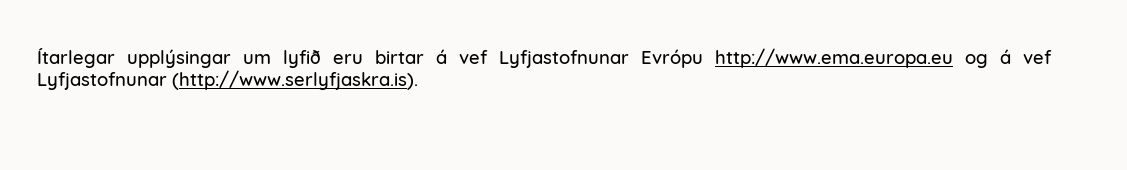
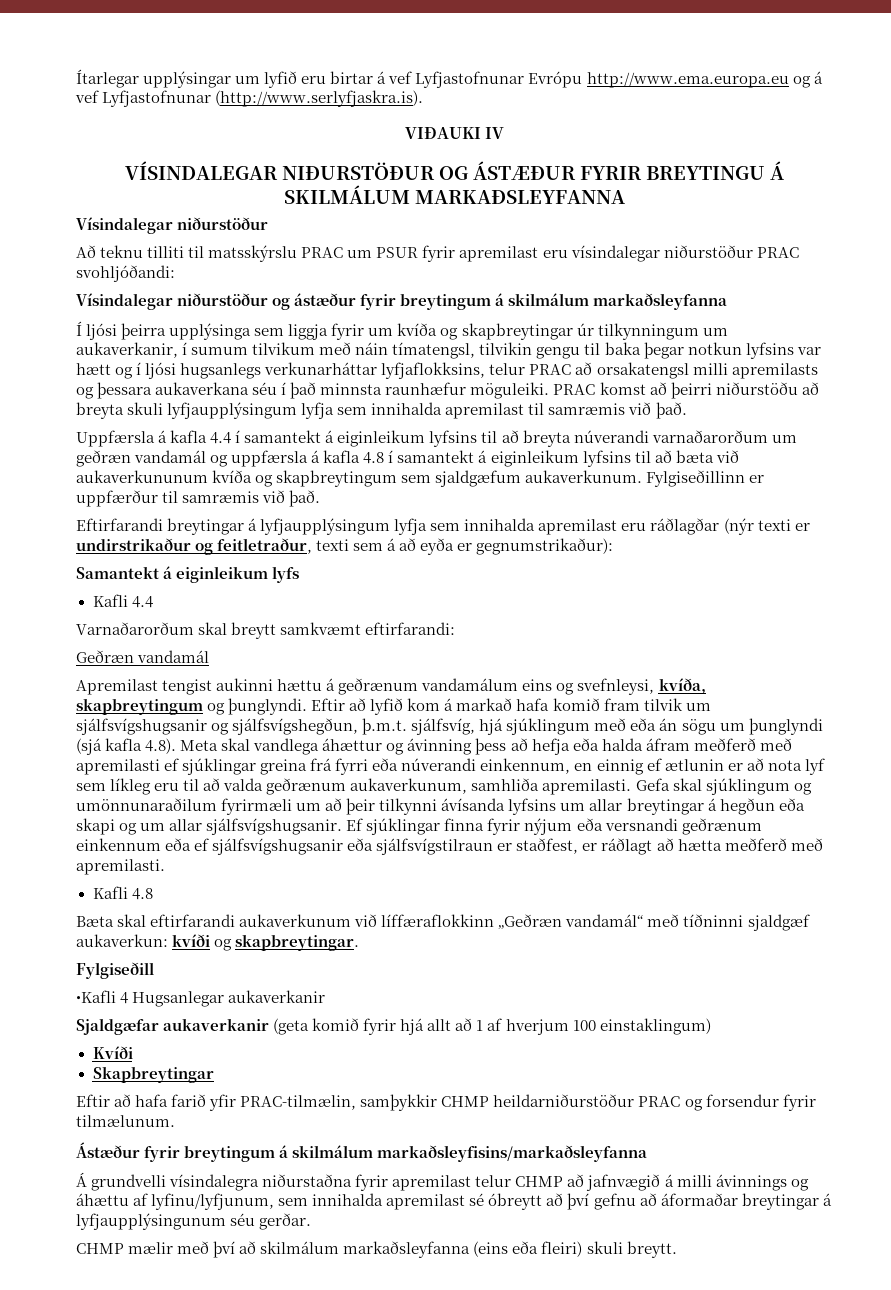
(418, 80) none -> [404,127,505,139] [124,161,785,180] [283,185,626,204] [76,217,269,234] [76,245,799,262] [76,265,175,282] [76,293,728,310] [76,321,728,340] [76,342,821,359] [76,362,818,379] [76,382,819,399] [76,402,687,419] [76,430,797,447] [76,450,739,467] [76,470,765,487] [76,490,321,507] [76,518,810,535] [76,538,614,555] [76,566,300,583] [92,594,153,608] [76,622,456,639] [76,650,210,663] [76,678,706,695] [76,698,711,715] [76,718,823,735] [76,738,792,755] [76,758,825,775] [76,778,812,795] [76,798,805,815] [76,818,762,835] [76,838,823,855] [76,859,165,875] [92,886,153,900] [76,914,810,931] [76,934,360,951] [76,962,154,979] [76,990,326,1007] [76,1018,711,1035] [92,1046,133,1059] [92,1066,214,1083] [76,1094,816,1111] [76,1115,175,1127] [76,1142,648,1162] [76,1172,809,1191] [76,1193,832,1210] [76,1213,312,1230] [76,1241,677,1258] // VIÐAUKI IV // VÍSINDALEGAR NIÐURSTÖÐUR OG ÁSTÆÐUR FYRIR BREYTINGU Á SKILMÁLUM MARKAÐSLEYFANNA // Vísindalegar niðurstöður // Að teknu tilliti til matsskýrslu PRAC um PSUR fyrir apremilast eru vísindalegar niðurstöður PRAC svohljóðandi: // Vísindalegar niðurstöður og ástæður fyrir breytingum á skilmálum markaðsleyfanna // Í ljósi þeirra upplýsinga sem liggja fyrir um kvíða og skapbreytingar úr tilkynningum um aukaverkanir, í sumum tilvikum með náin tímatengsl, tilvikin gengu til baka þegar notkun lyfsins var hætt og í ljósi hugsanlegs verkunarháttar lyfjaflokksins, telur PRAC að orsakatengsl milli apremilasts og þessara aukaverkana séu í það minnsta raunhæfur möguleiki. PRAC komst að þeirri niðurstöðu að breyta skuli lyfjaupplýsingum lyfja sem innihalda apremilast til samræmis við það. // Uppfærsla á kafla 4.4 í samantekt á eiginleikum lyfsins til að breyta núverandi varnaðarorðum um geðræn vandamál og uppfærsla á kafla 4.8 í samantekt á eiginleikum lyfsins til að bæta við aukaverkununum kvíða og skapbreytingum sem sjaldgæfum aukaverkunum. Fylgiseðillinn er uppfærður til samræmis við það. // Eftirfarandi breytingar á lyfjaupplýsingum lyfja sem innihalda apremilast eru ráðlagðar (nýr texti er undirstrikaður og feitletraður, texti sem á að eyða er gegnumstrikaður): // Samantekt á eiginleikum lyfs // Kafli 4.4 // Varnaðarorðum skal breytt samkvæmt eftirfarandi: // Geðræn vandamál // Apremilast tengist aukinni hættu á geðrænum vandamálum eins og svefnleysi, kvíða, skapbreytingum og þunglyndi. Eftir að lyfið kom á markað hafa komið fram tilvik um sjálfsvígshugsanir og sjálfsvígshegðun, þ.m.t. sjálfsvíg, hjá sjúklingum með eða án sögu um þunglyndi (sjá kafla 4.8). Meta skal vandlega áhættur og ávinning þess að hefja eða halda áfram meðferð með apremilasti ef sjúklingar greina frá fyrri eða núverandi einkennum, en einnig ef ætlunin er að nota lyf sem líkleg eru til að valda geðrænum aukaverkunum, samhliða apremilasti. Gefa skal sjúklingum og umönnunaraðilum fyrirmæli um að þeir tilkynni ávísanda lyfsins um allar breytingar á hegðun eða skapi og um allar sjálfsvígshugsanir. Ef sjúklingar finna fyrir nýjum eða versnandi geðrænum einkennum eða ef sjálfsvígshugsanir eða sjálfsvígstilraun er staðfest, er ráðlagt að hætta meðferð með apremilasti. // Kafli 4.8 // Bæta skal eftirfarandi aukaverkunum við líffæraflokkinn „Geðræn vandamál“ með tíðninni sjaldgæf aukaverkun: kvíði og skapbreytingar. // Fylgiseðill // •Kafli 4 Hugsanlegar aukaverkanir // Sjaldgæfar aukaverkanir (geta komið fyrir hjá allt að 1 af hverjum 100 einstaklingum) // Kvíði // Skapbreytingar // Eftir að hafa farið yfir PRAC-tilmælin, samþykkir CHMP heildarniðurstöður PRAC og forsendur fyrir tilmælunum. // Ástæður fyrir breytingum á skilmálum markaðsleyfisins/markaðsleyfanna // Á grundvelli vísindalegra niðurstaðna fyrir apremilast telur CHMP að jafnvægið á milli ávinnings og áhættu af lyfinu/lyfjunum, sem innihalda apremilast sé óbreytt að því gefnu að áformaðar breytingar á lyfjaupplýsingunum séu gerðar. // CHMP mælir með því að skilmálum markaðsleyfanna (eins eða fleiri) skuli breytt.

